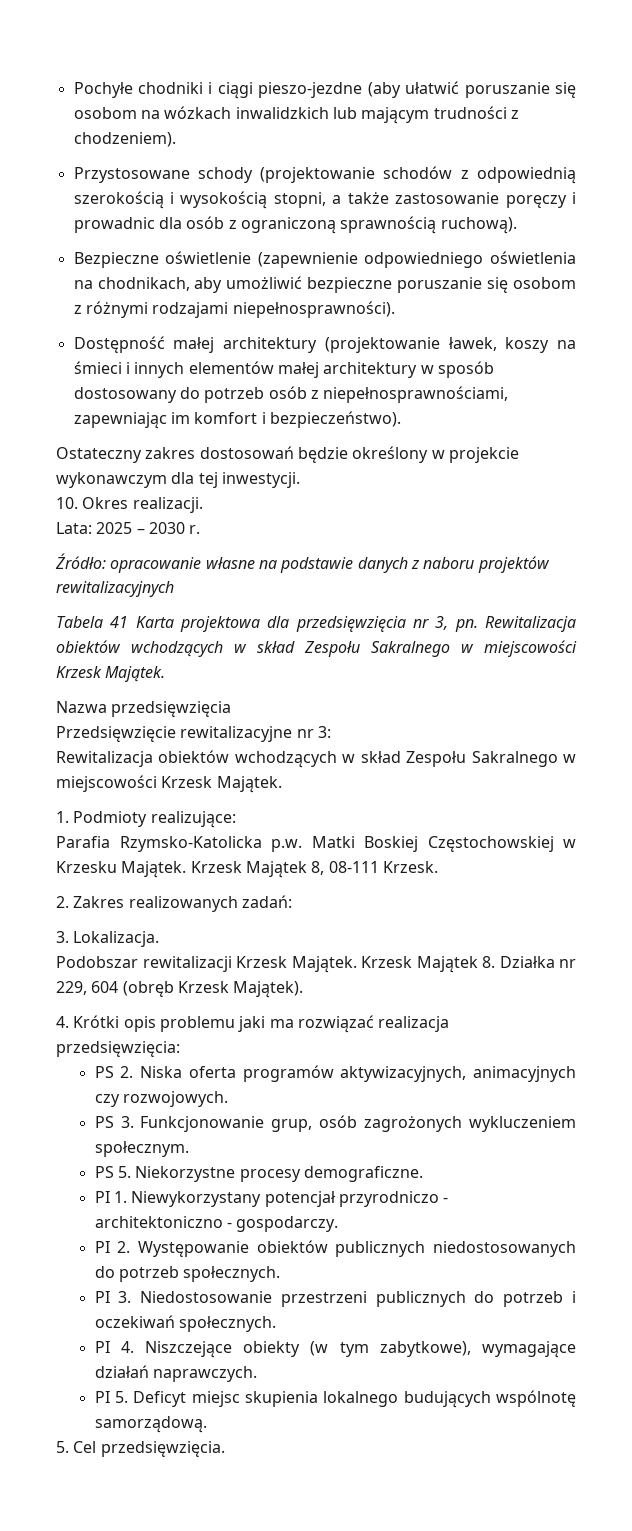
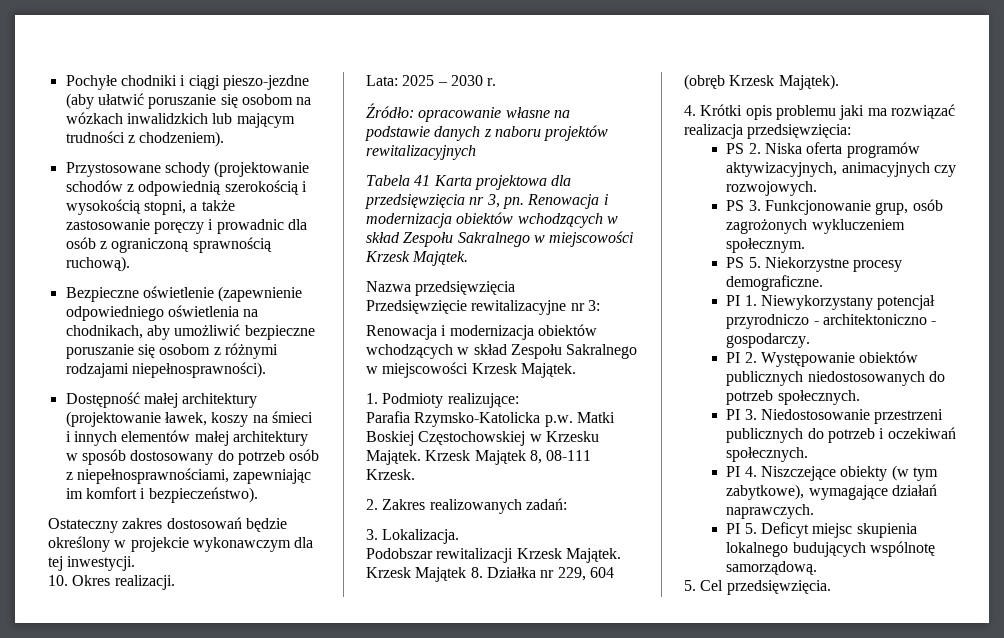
[484,616,576,632] Rewitalizacja -> [527,194,608,209] [366,213,452,228] Renowacja i modernizacja
[56,751,153,767] Rewitalizacja -> [366,325,534,340] Renowacja i modernizacja

